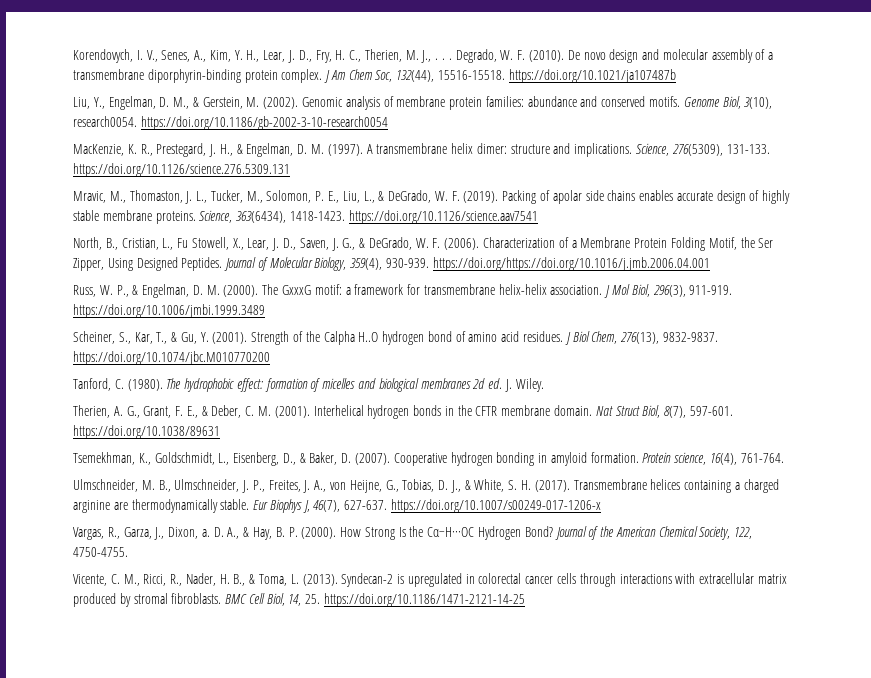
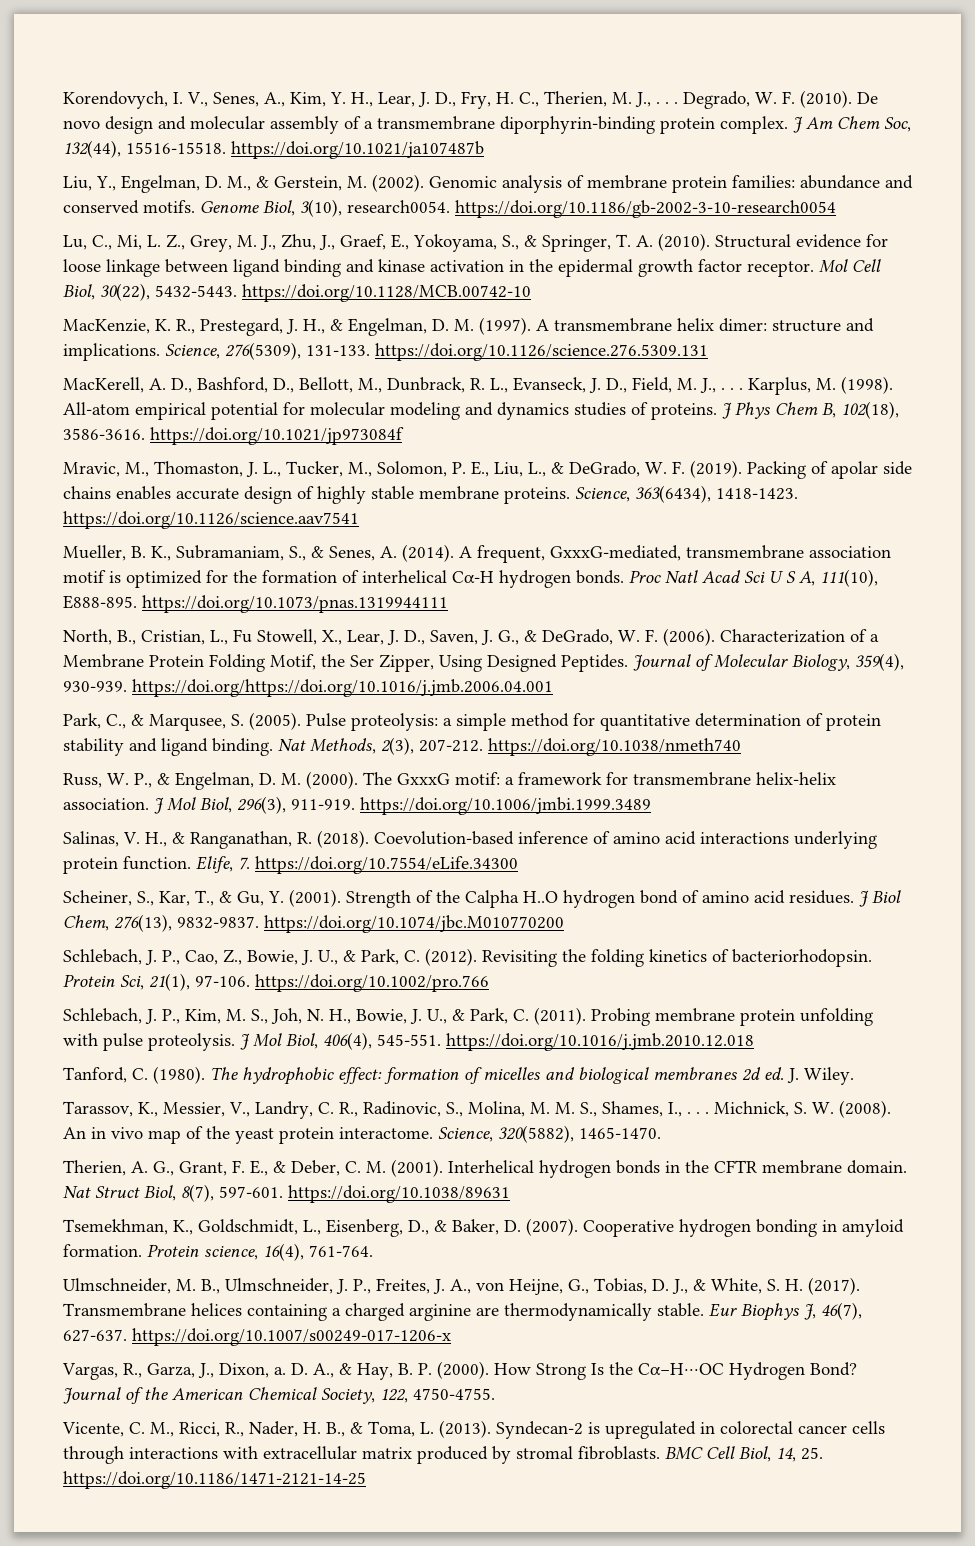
(388, 123) none -> [63,233,888,252] [63,259,881,277] [63,283,531,302] // Lu, C., Mi, L. Z., Grey, M. J., Zhu, J., Graef, E., Yokoyama, S., & Springer, T. A. (2010). Structural evidence for loose linkage between ligand binding and kinase activation in the epidermal growth factor receptor. Mol Cell Biol, 30(22), 5432-5443. https://doi.org/10.1128/MCB.00742-10
(290, 170) none -> [63,376,893,395] [63,401,899,420] [63,427,404,445] // MacKerell, A. D., Bashford, D., Bellott, M., Dunbrack, R. L., Evanseck, J. D., Field, M. J., . . . Karplus, M. (1998). All-atom empirical potential for molecular modeling and dynamics studies of proteins. J Phys Chem B, 102(18), 3586-3616. https://doi.org/10.1021/jp973084f
(538, 217) none -> [63,544,891,563] [63,569,878,588] [63,595,448,613] // Mueller, B. K., Subramaniam, S., & Senes, A. (2014). A frequent, GxxxG-mediated, transmembrane association motif is optimized for the formation of interhelical Cα-H hydrogen bonds. Proc Natl Acad Sci U S A, 111(10), E888-895. https://doi.org/10.1073/pnas.1319944111
(710, 264) none -> [63,712,881,731] [63,737,741,756] // Park, C., & Marqusee, S. (2005). Pulse proteolysis: a simple method for quantitative determination of protein stability and ligand binding. Nat Methods, 2(3), 207-212. https://doi.org/10.1038/nmeth740
(265, 311) none -> [63,830,877,849] [63,856,518,874] // Salinas, V. H., & Ranganathan, R. (2018). Coevolution-based inference of amino acid interactions underlying protein function. Elife, 7. https://doi.org/10.7554/eLife.34300
(270, 358) none -> [63,948,872,967] [63,973,489,992] [63,1007,873,1026] [63,1032,754,1051] // Schlebach, J. P., Cao, Z., Bowie, J. U., & Park, C. (2012). Revisiting the folding kinetics of bacteriorhodopsin. Protein Sci, 21(1), 97-106. https://doi.org/10.1002/pro.766 // Schlebach, J. P., Kim, M. S., Joh, N. H., Bowie, J. U., & Park, C. (2011). Probing membrane protein unfolding with pulse proteolysis. J Mol Biol, 406(4), 545-551. https://doi.org/10.1016/j.jmb.2010.12.018
(544, 385) none -> [63,1100,891,1119] [63,1125,661,1144] // Tarassov, K., Messier, V., Landry, C. R., Radinovic, S., Molina, M. M. S., Shames, I., . . . Michnick, S. W. (2008). An in vivo map of the yeast protein interactome. Science, 320(5882), 1465-1470.

